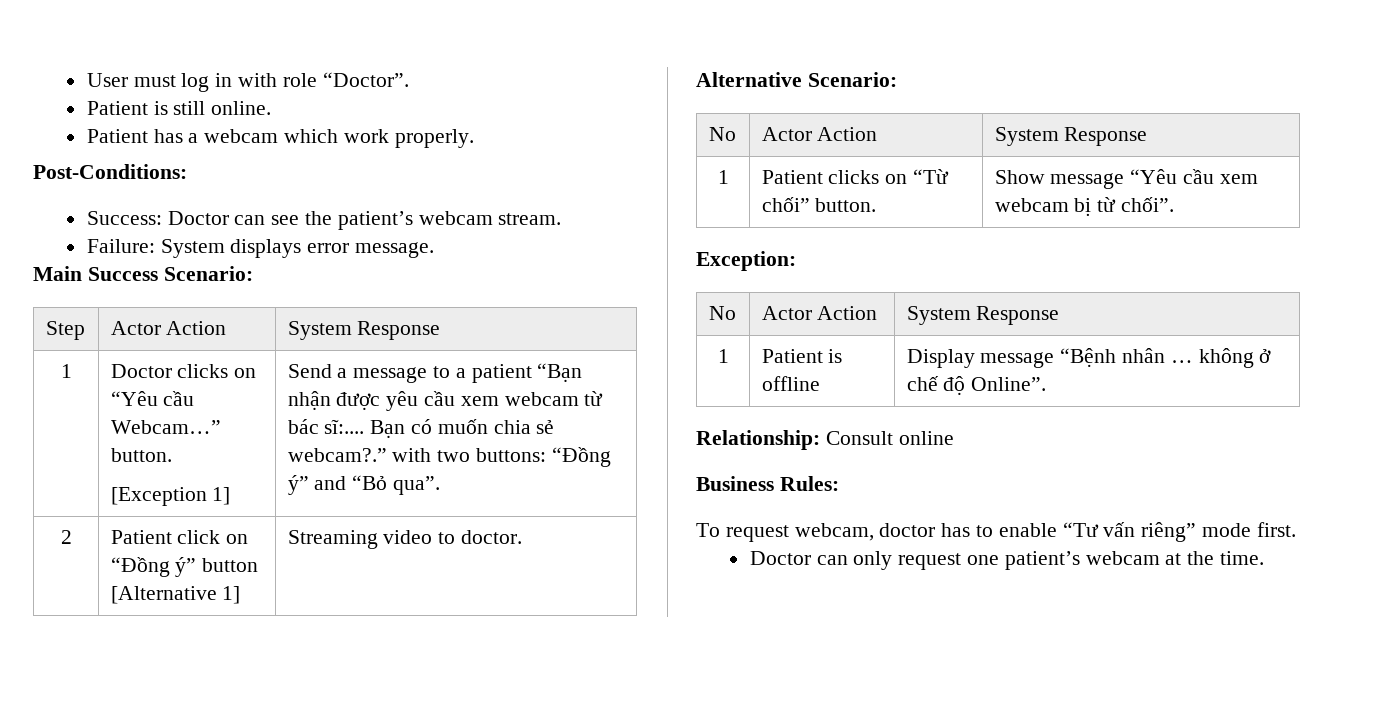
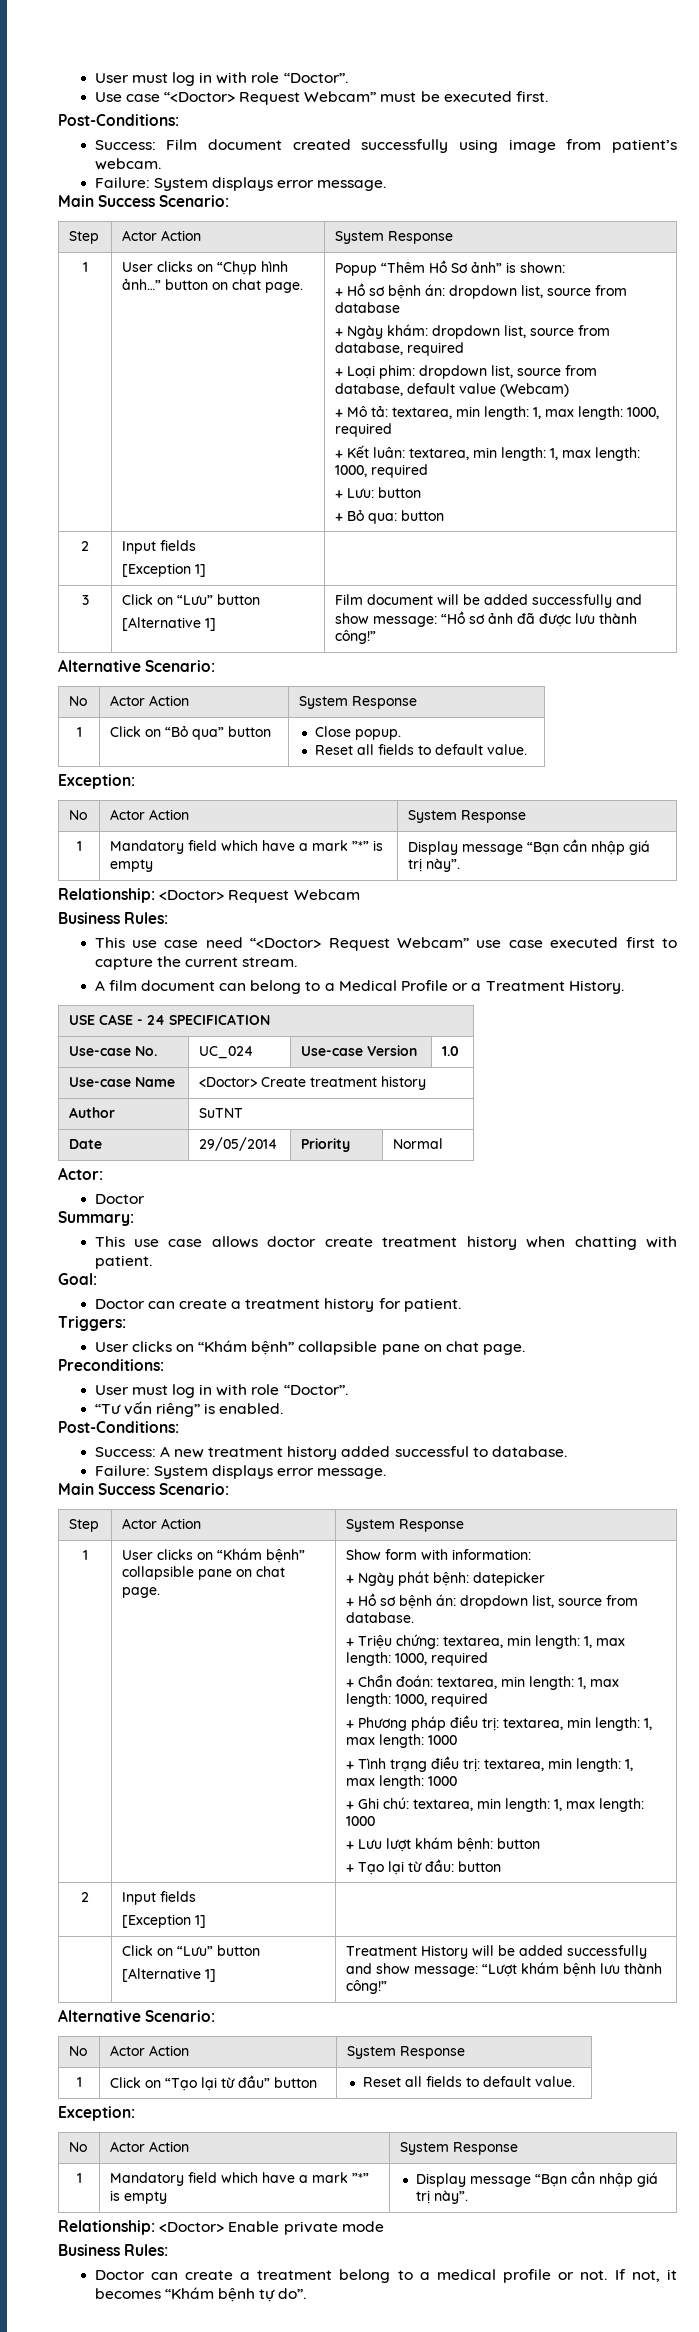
[86,72,409,92] [86,101,272,115] [86,129,474,148] [33,164,187,179] [86,211,562,230] User must log in with role “Doctor”. // Patient is still online. // Patient has a webcam which work properly. // Post-Conditions: // Success: Doctor can see the patient’s webcam stream. -> [94,72,348,86] [94,91,549,105] [58,114,179,126] [94,139,677,153] [94,158,161,170] User must log in with role “Doctor”. // Use case “<Doctor> Request Webcam” must be executed first. // Post-Conditions: // Success: Film document created successfully using image from patient’s webcam.
[110,364,257,378] [110,391,195,406] [110,420,221,434] [110,448,172,462] [110,487,231,506] [287,363,583,383] [287,391,604,411] [287,419,555,438] [287,447,611,467] [287,475,441,495] [60,530,72,544] [110,530,249,544] [110,557,259,577] [110,586,241,604] [287,530,523,549] [696,72,897,87] [708,127,736,141] [761,127,878,141] [994,127,1148,146] [717,170,729,184] [761,169,950,184] [761,197,877,212] [994,169,1258,189] [994,197,1175,216] [696,251,796,271] [708,306,736,320] [761,306,878,320] [906,306,1060,325] [717,349,729,363] [761,349,843,363] [761,376,820,391] [906,348,1272,368] [906,376,1047,395] [696,430,954,450] [696,476,839,491] [696,522,1197,542] Doctor clicks on “Yêu cầu Webcam…” button. // [Exception 1] | Send a message to a patient “Bạn nhận được yêu cầu xem webcam từ bác sĩ:.... Bạn có muốn chia sẻ webcam?.” with two buttons: “Đồng ý” and “Bỏ qua”. // 2 | Patient click on “Đồng ý” button [Alternative 1] | Streaming video to doctor. // Alternative Scenario: // No | Actor Action | System Response // 1 | Patient clicks on “Từ chối” button. | Show message “Yêu cầu xem webcam bị từ chối”. // Exception: // No | Actor Action | System Response // 1 | Patient is offline | Display message “Bệnh nhân … không ở chế độ Online”. // Relationship: Consult online // Business Rules: // To request webcam, doctor has to enable “Tư vấn riêng” -> [122,261,289,275] [122,278,304,293] [335,260,566,276] [335,283,628,299] [335,302,401,313] [335,324,611,339] [335,342,465,356] [335,365,598,379] [335,383,570,397] [335,405,660,420] [335,423,393,437] [335,445,641,461] [335,464,429,478] [335,487,422,498] [335,509,445,524] [81,541,89,551] [122,540,197,554] [122,563,207,577] [81,595,89,605] [122,594,261,605] [122,617,217,631] [335,594,643,608] [335,611,638,627] [335,630,377,644] [58,659,216,672] [69,696,88,706] [110,695,190,706] [299,696,418,709] [76,727,82,737] [110,725,272,740] [314,726,401,740] [314,744,527,755] [58,774,135,789] [69,810,88,820] [110,809,190,820] [408,810,527,823] [76,841,82,851] [110,840,384,854] [110,859,154,872] [408,839,651,855] [408,858,461,872] [58,888,360,903] [58,912,169,924] [94,937,677,951] [94,956,298,970] [94,980,624,994] [69,1014,271,1025] [69,1046,158,1056] [199,1046,254,1059] [301,1045,418,1056] [442,1046,460,1056] [69,1077,176,1087] [199,1076,427,1090] [69,1107,116,1118] [199,1108,244,1118] [69,1139,103,1149] [199,1137,278,1151] [301,1138,351,1152] [393,1138,444,1149] [58,1167,103,1180] [94,1194,145,1204] [58,1211,134,1226] [94,1236,677,1250] [94,1255,152,1269] [58,1273,97,1285] [94,1298,461,1312] [58,1316,126,1331] [94,1340,526,1355] [58,1359,164,1371] [94,1384,348,1398] [94,1401,284,1417] [58,1421,179,1433] [94,1446,568,1460] [94,1465,387,1479] [58,1483,230,1495] [69,1519,100,1532] [122,1518,202,1529] [346,1519,465,1532] [82,1550,88,1560] [122,1548,306,1563] [122,1566,286,1580] [122,1587,161,1598] [346,1549,532,1560] [346,1571,546,1586] [346,1593,639,1609] [346,1612,415,1623] [346,1634,626,1649] [346,1652,489,1666] [346,1674,620,1690] [346,1693,489,1707] [346,1715,653,1731] [346,1734,458,1748] [346,1756,634,1772] [346,1775,458,1789] [346,1797,645,1812] [346,1816,376,1826] [346,1837,541,1852] [346,1859,502,1875] [81,1892,89,1902] [122,1891,197,1905] [122,1914,207,1928] [122,1945,261,1956] [122,1968,217,1982] [346,1945,648,1959] [346,1962,663,1977] [346,1980,388,1994] [58,2009,216,2022] [69,2046,88,2056] [110,2045,190,2056] [347,2046,466,2059] [76,2077,82,2087] [110,2075,318,2091] [362,2076,575,2087] [58,2106,135,2121] [69,2142,88,2152] [110,2141,190,2152] [400,2142,519,2155] [76,2173,82,2183] [110,2172,370,2186] [110,2190,168,2204] [415,2171,658,2187] [415,2190,468,2204] [58,2220,338,2235] User clicks on “Chụp hình ảnh…” button on chat page. | Popup “Thêm Hồ Sơ ảnh” is shown: // + Hồ sơ bệnh án: dropdown list, source from database // + Ngày khám: dropdown list, source from database, required // + Loại phim: dropdown list, source from database, default value (Webcam) // + Mô tả: textarea, min length: 1, max length: 1000, required // + Kết luân: textarea, min length: 1, max length: 1000, required // + Lưu: button // + Bỏ qua: button // 2 | Input fields // [Exception 1] | // 3 | Click on “Lưu” button // [Alternative 1] | Film document will be added successfully and show message: “Hồ sơ ảnh đã được lưu thành công!” // Alternative Scenario: // No | Actor Action | System Response // 1 | Click on “Bỏ qua” button | Close popup. // Reset all fields to default value. // Exception: // No | Actor Action | System Response // 1 | Mandatory field which have a mark ”*” is empty | Display message “Bạn cần nhập giá trị này”. // Relationship: <Doctor> Request Webcam // Business Rules: // This use case need “<Doctor> Request Webcam” use case executed first to capture the current stream. // A film document can belong to a Medical Profile or a Treatment History. // USE CASE - 24 SPECIFICATION // Use-case No. | UC_024 | Use-case Version | 1.0 // Use-case Name | <Doctor> Create treatment history // Author | SuTNT // Date | 29/05/2014 | Priority | Normal // Actor: // Doctor // Summary: // This use case allows doctor create treatment history when chatting with patient. // Goal: // Doctor can create a treatment history for patient. // Triggers: // User clicks on “Khám bệnh” collapsible pane on chat page. // Preconditions: // User must log in with role “Doctor”. // “Tư vấn riêng” is enabled. // Post-Conditions: // Success: A new treatment history added successful to database. // Failure: System displays error message. // Main Success Scenario: // Step | Actor Action | System Response // 1 | User clicks on “Khám bệnh” collapsible pane on chat page. | Show form with information: // + Ngày phát bệnh: datepicker // + Hồ sơ bệnh án: dropdown list, source from database. // + Triệu chứng: textarea, min length: 1, max length: 1000, required // + Chẩn đoán: textarea, min length: 1, max length: 1000, required // + Phương pháp điều trị: textarea, min length: 1, max length: 1000 // + Tình trạng điều trị: textarea, min length: 1, max length: 1000 // + Ghi chú: textarea, min length: 1, max length: 1000 // + Lưu lượt khám bệnh: button // + Tạo lại từ đầu: button // 2 | Input fields // [Exception 1] | // | Click on “Lưu” button // [Alternative 1] | Treatment History will be added successfully and show message: “Lượt khám bệnh lưu thành công!” // Alternative Scenario: // No | Actor Action | System Response // 1 | Click on “Tạo lại từ đầu” button | Reset all fields to default value. // Exception: // No | Actor Action | System Response // 1 | Mandatory field which have a mark ”*” is empty | Display message “Bạn cần nhập giá trị này”. // Relationship: <Doctor> Enable private
[1256,522,1296,537] [749,551,1264,570] first. // Doctor can only request one patient’s webcam at the time. -> [58,2244,169,2256] [94,2269,677,2283] [94,2287,307,2302] // Business Rules: // Doctor can create a treatment belong to a medical profile or not. If not, it becomes “Khám bệnh tự do”.

